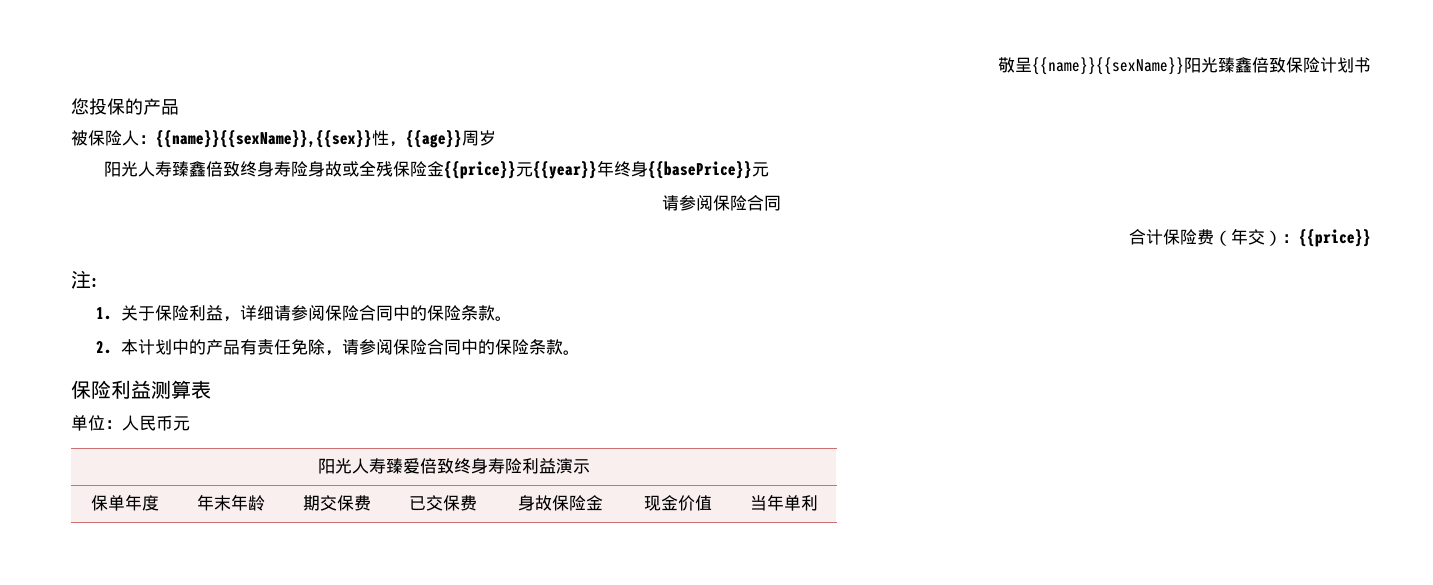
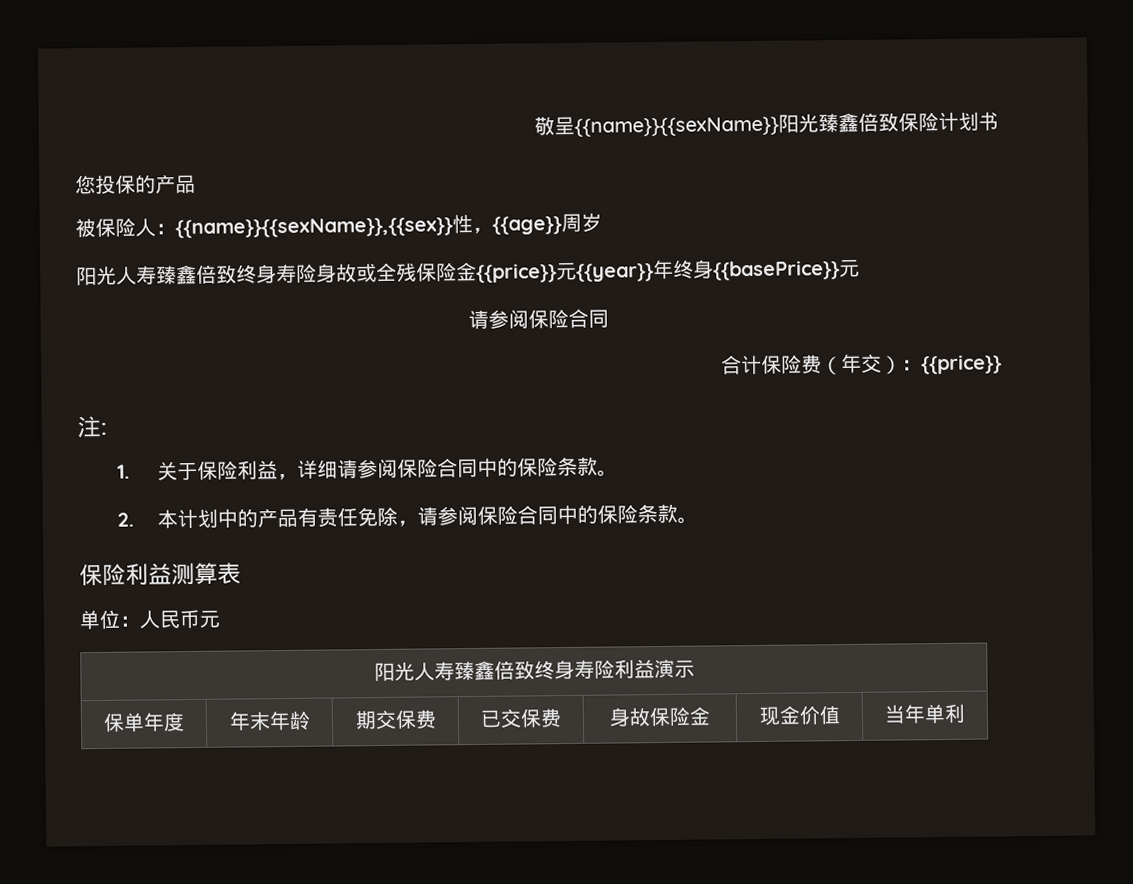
[403,458,420,474] 爱 -> [473,660,495,681] 鑫

